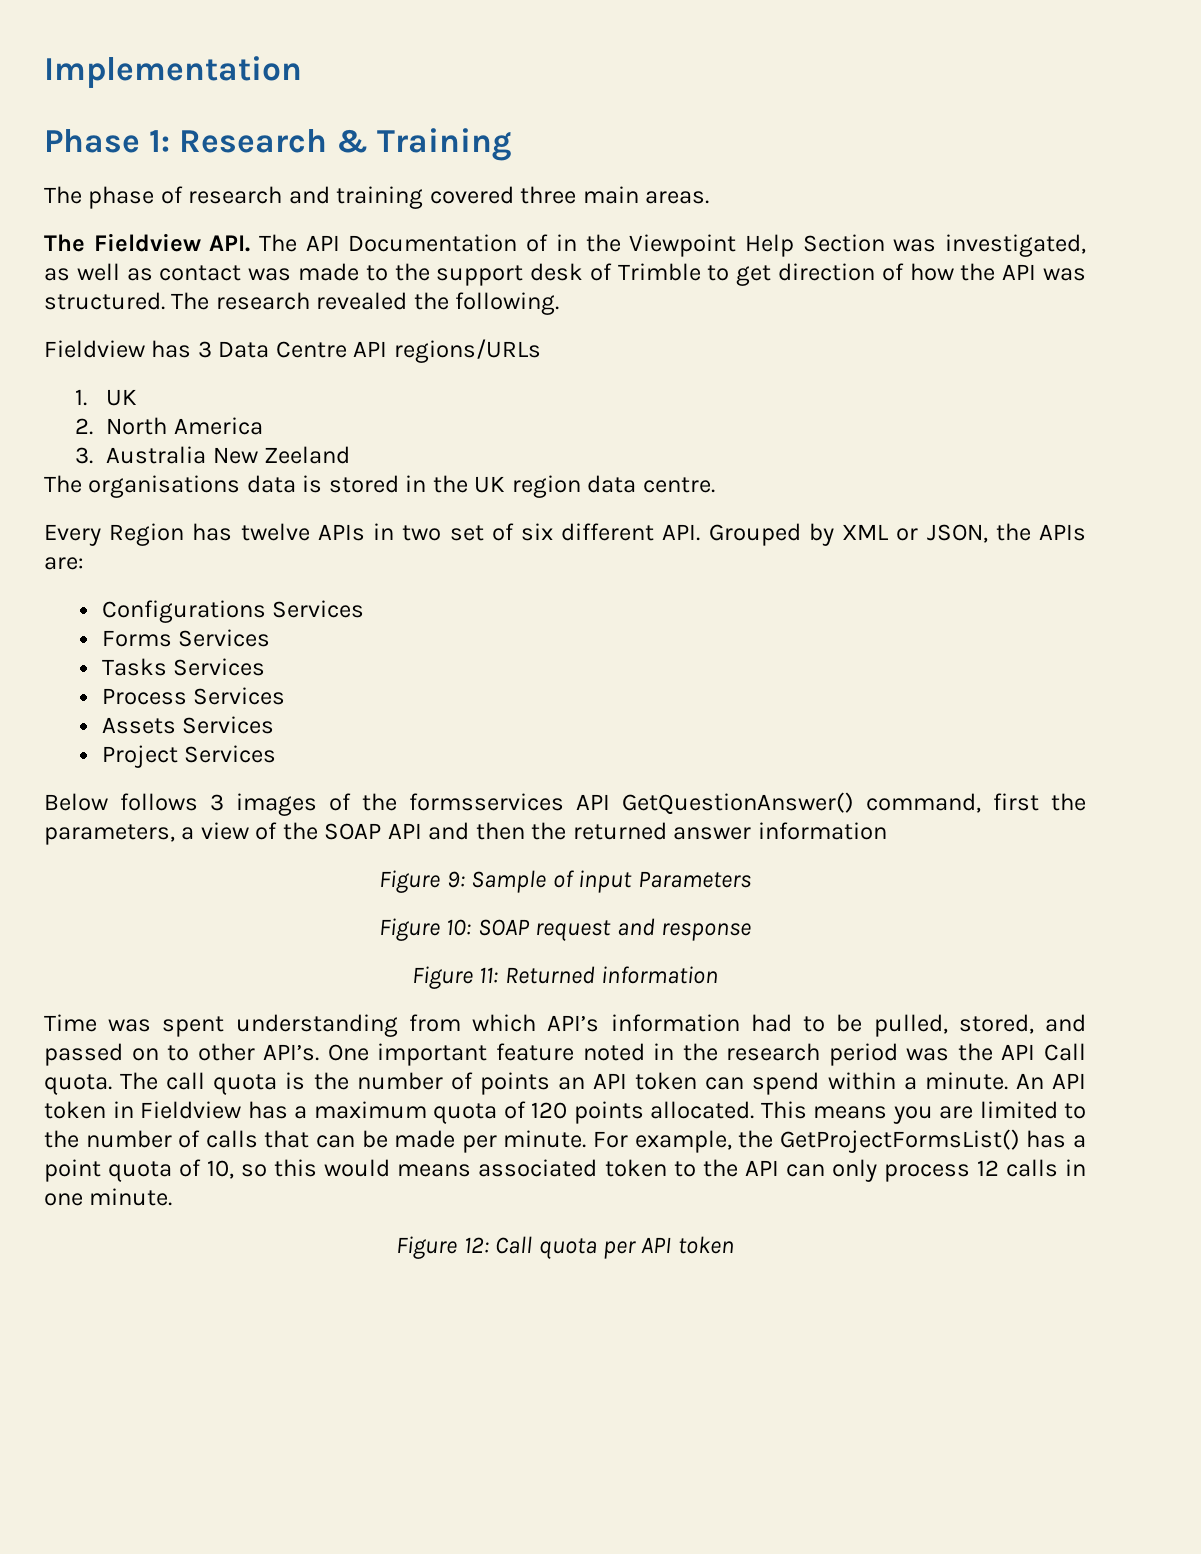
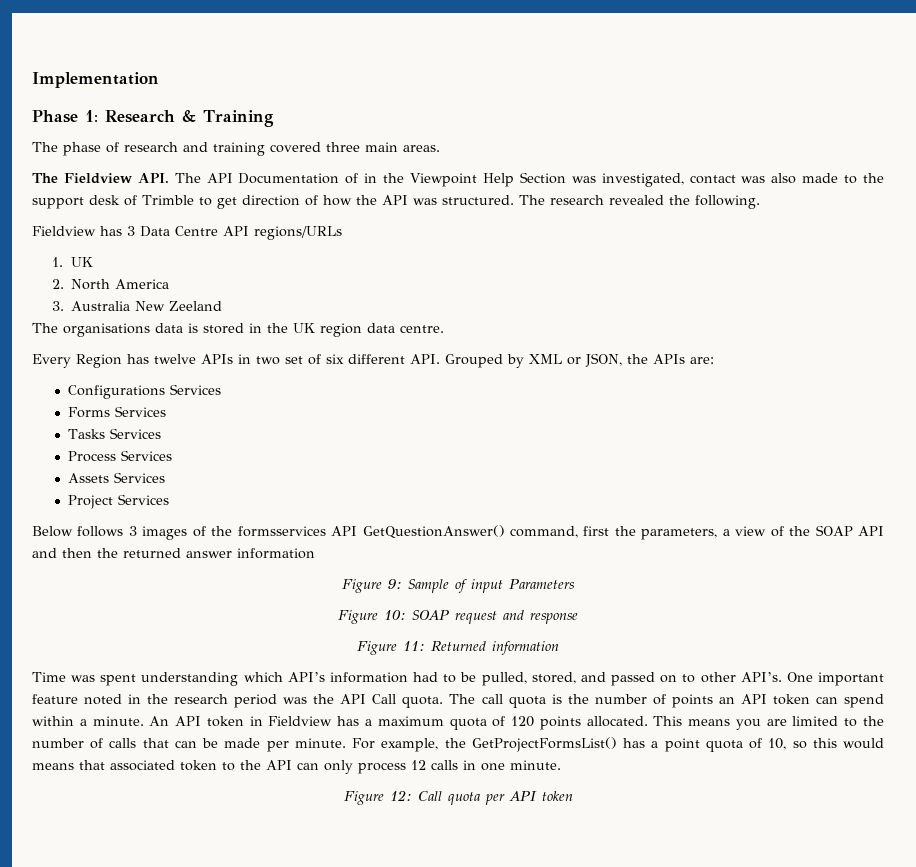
[44,263,153,281] as well as -> (684, 180) none
(292, 274) none -> [771,173,797,184] also
[408,1014,461,1032] from -> (239, 679) none
(472, 1170) none -> [79,760,105,770] that

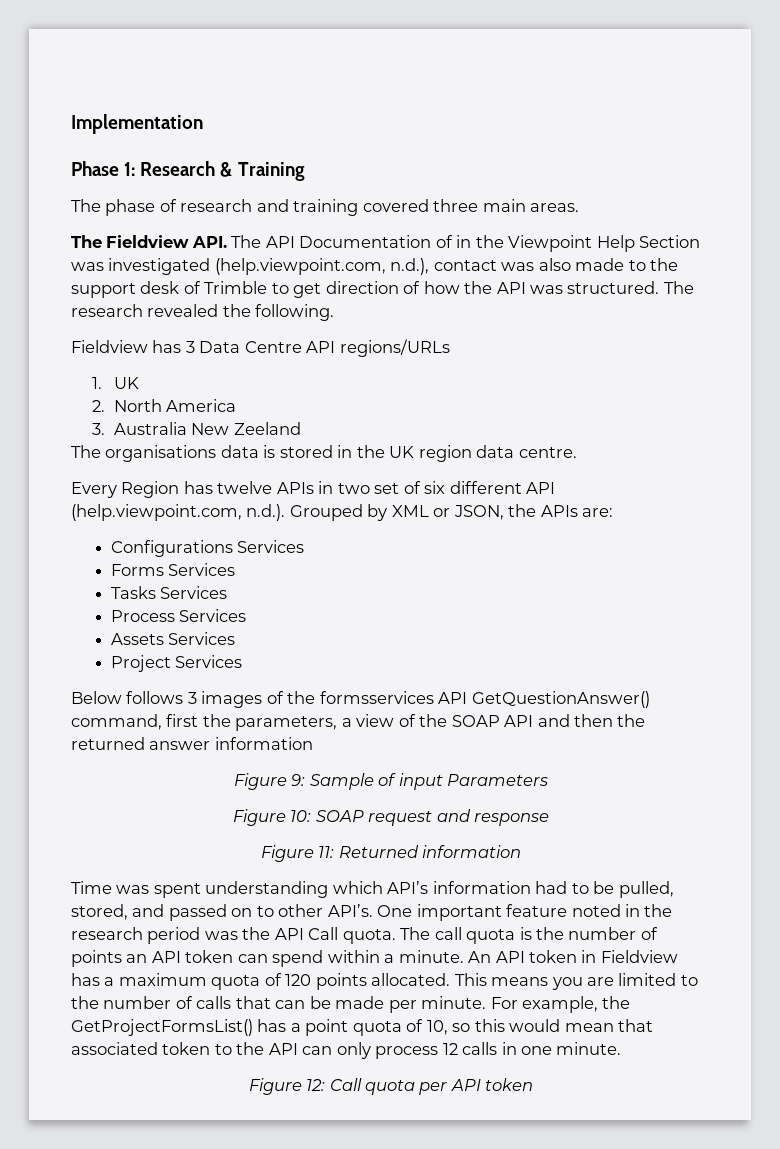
[601,173,684,187] investigated, -> [108,258,430,275] investigated (help.viewpoint.com, n.d.),
[410,354,440,364] API. -> [526,482,556,494] [71,504,286,521] API (help.viewpoint.com, n.d.).
[32,763,74,770] means -> [564,1023,614,1032] mean

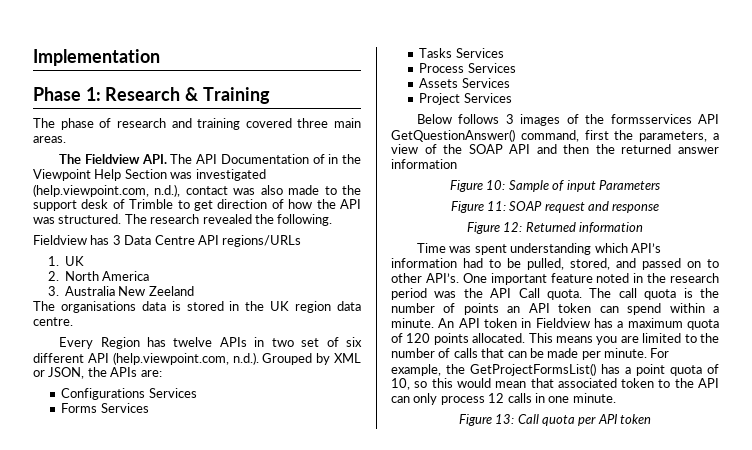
[291,774,306,786] 9: -> [486,180,506,190] 10:
[290,810,312,822] 10: -> [486,201,506,211] 11:
[318,846,335,858] 11: -> [503,222,523,232] 12:
[306,1079,326,1091] 12: -> [495,414,515,424] 13:

